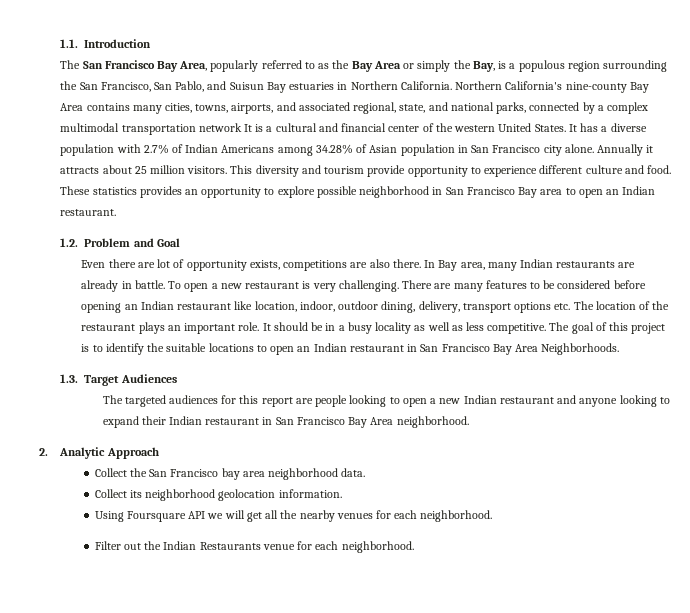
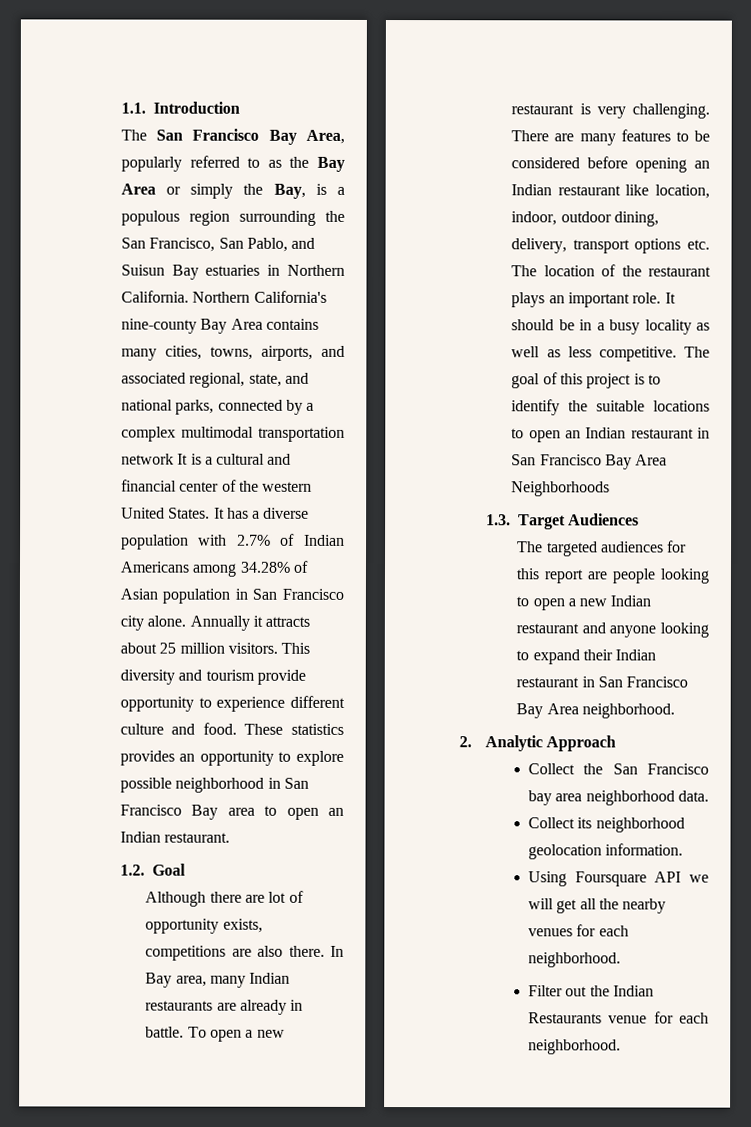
[84,238,154,247] Problem and -> (145, 870) none
[81,260,106,268] Even -> [145,891,207,907] Although
[541,343,620,355] Neighborhoods. -> [511,481,611,497] Neighborhoods

